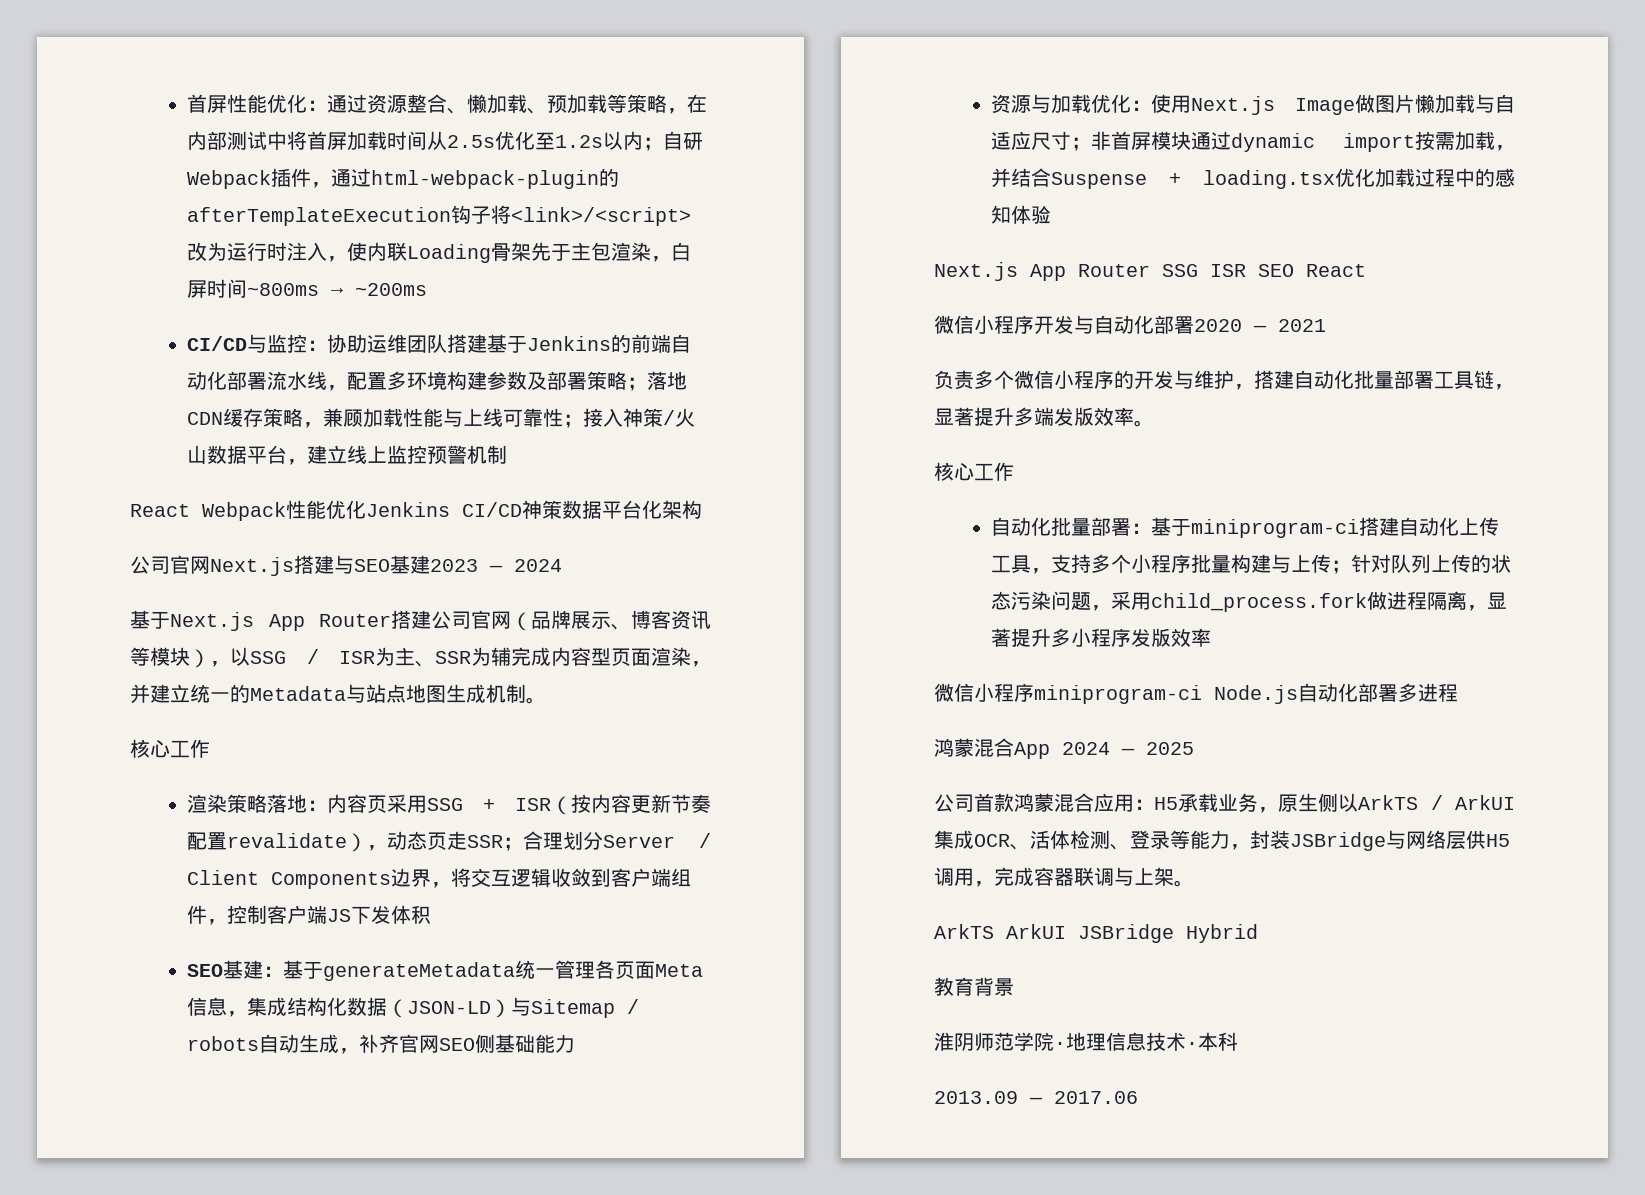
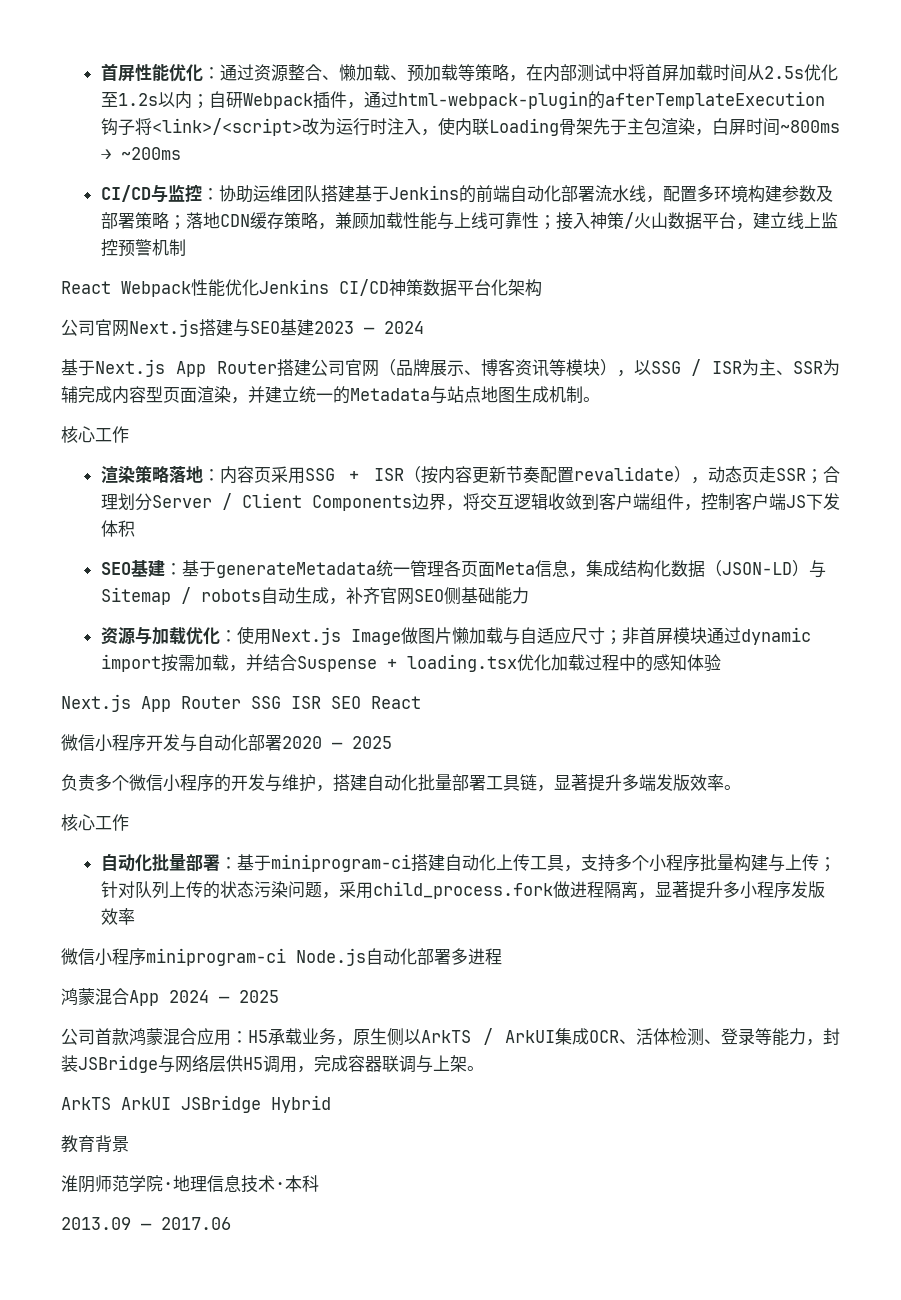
[1278,319,1326,332] 2021 -> [352,736,392,749] 2025

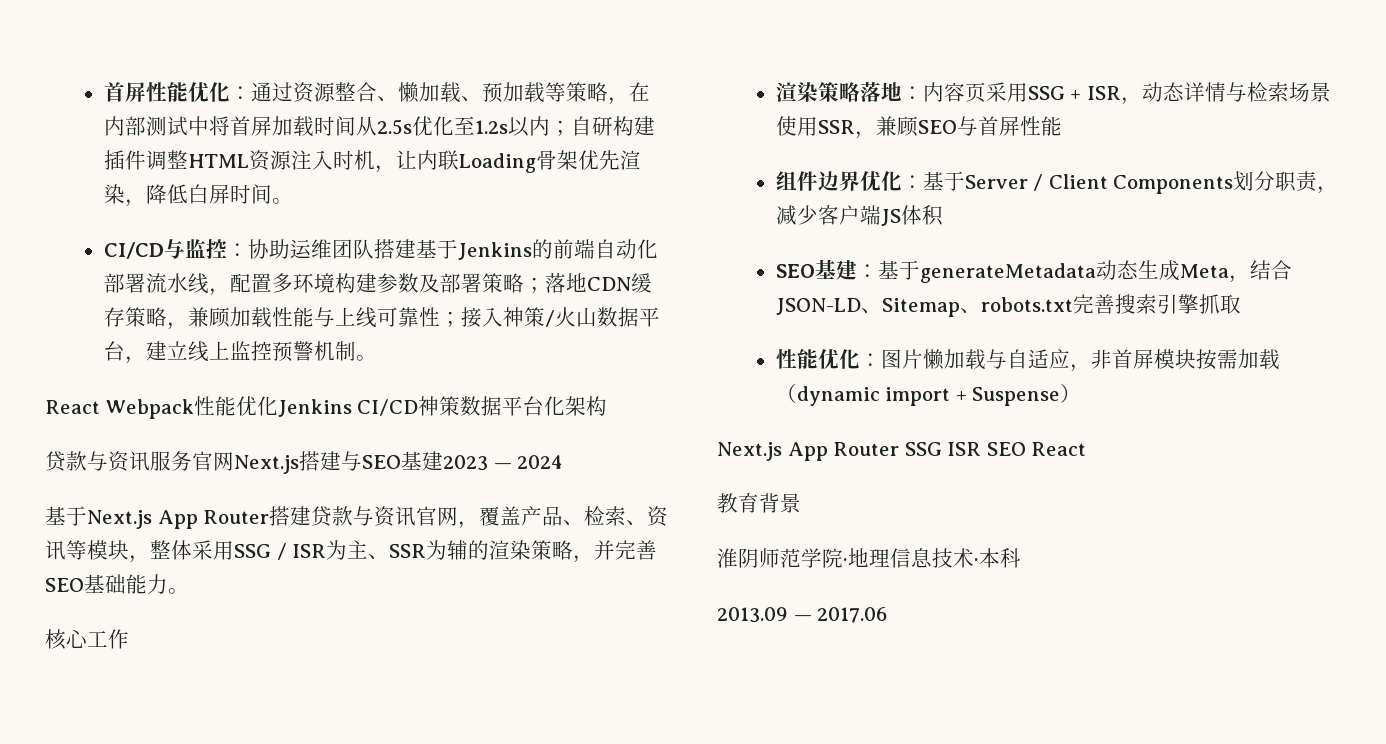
[242,91,825,109] [100,117,840,136] [100,147,181,160] Webpack插件，通过html-webpack-plugin的afterTemplateExecution钩子将<link>/<script>改为运行时注入，使内联Loading骨架先于主包渲染，白屏时间~800ms → ~200ms -> [612,116,655,136] [103,150,641,173] [103,184,293,207] 构建插件调整HTML资源注入时机，让内联Loading骨架优先渲染，降低白屏时间。
(186, 247) none -> [355,355,377,361] 。
[61,319,95,336] 公司 -> [45,451,192,472] 贷款与资讯服务
[310,359,651,377] 公司官网（品牌展示、博客资讯等模块），以 -> [311,506,669,529] [45,540,234,563] 贷款与资讯官网，覆盖产品、检索、资讯等模块，整体采用
[78,386,583,404] 完成内容型页面渲染，并建立统一的Metadata与站点地图生成机制 -> [468,540,658,563] [45,574,168,594] 的渲染策略，并完善SEO基础能力
[404,466,840,484] [100,493,735,511] （按内容更新节奏配置revalidate），动态页走SSR；合理划分Server / Client Components边界，将交互逻辑收敛到客户端组件，控制 -> [1120,82,1331,105] [775,116,1062,139] [775,171,1339,194] [775,205,818,225] ，动态详情与检索场景使用SSR，兼顾SEO与首屏性能 // 组件边界优化：基于Server / Client Components划分职责，减少
[806,493,840,510] 下发 -> (901, 217) none
[375,560,826,578] [100,587,529,605] [100,626,418,645] 统一管理各页面Meta信息，集成结构化数据（JSON-LD）与Sitemap / robots自动生成，补齐官网SEO侧基础能力 // 资源与加载优化：使用Next.js Image做 -> [1095,260,1292,283] [775,294,1241,317] [775,349,881,369] 动态生成Meta，结合JSON-LD、Sitemap、robots.txt完善搜索引擎抓取 // 性能优化：
[570,627,622,645] 尺寸； -> [1069,364,1091,372] ，
[706,627,811,645] [100,654,721,672] 通过dynamic import按需加载，并结合Suspense + loading.tsx优化加载过程中的感知体验 -> [1195,349,1280,370] [775,383,1082,406] 按需加载（dynamic import + Suspense）
[61,734,392,752] [61,774,741,792] [61,814,129,831] [100,853,836,872] [100,881,825,899] [100,908,135,925] [61,948,502,966] [61,988,279,1006] [61,1028,840,1046] [61,1055,484,1073] [61,1095,331,1113] // 微信小程序开发与自动化部署2020 — 2025 // 负责多个微信小程序的开发与维护，搭建自动化批量部署工具链，显著提升多端发版效率。 // 核心工作 // 自动化批量部署：基于miniprogram-ci搭建自动化上传工具，支持多个小程序批量构建与上传；针对队列上传的状态污染问题，采用child_process.fork做进程隔离，显著提升多小程序发版效率 // 微信小程序miniprogram-ci Node.js自动化部署多进程 // 鸿蒙混合App 2024 — 2025 // 公司首款鸿蒙混合应用：H5承载业务，原生侧以ArkTS / ArkUI集成OCR、活体检测、登录等能力，封装JSBridge与网络层供H5调用，完成容器联调与上架。 // ArkTS ArkUI JSBridge Hybrid -> (1087, 449) none

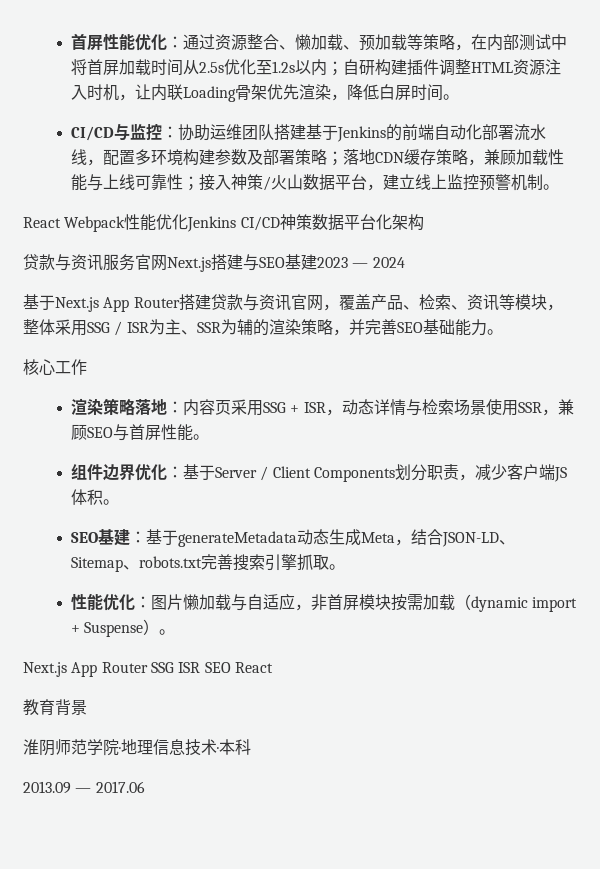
(1062, 126) none -> [193,434,210,440] 。
(943, 215) none -> [103,499,120,505] 。
(1241, 304) none -> [329,564,346,570] 。
(1082, 393) none -> [159,629,176,635] 。

